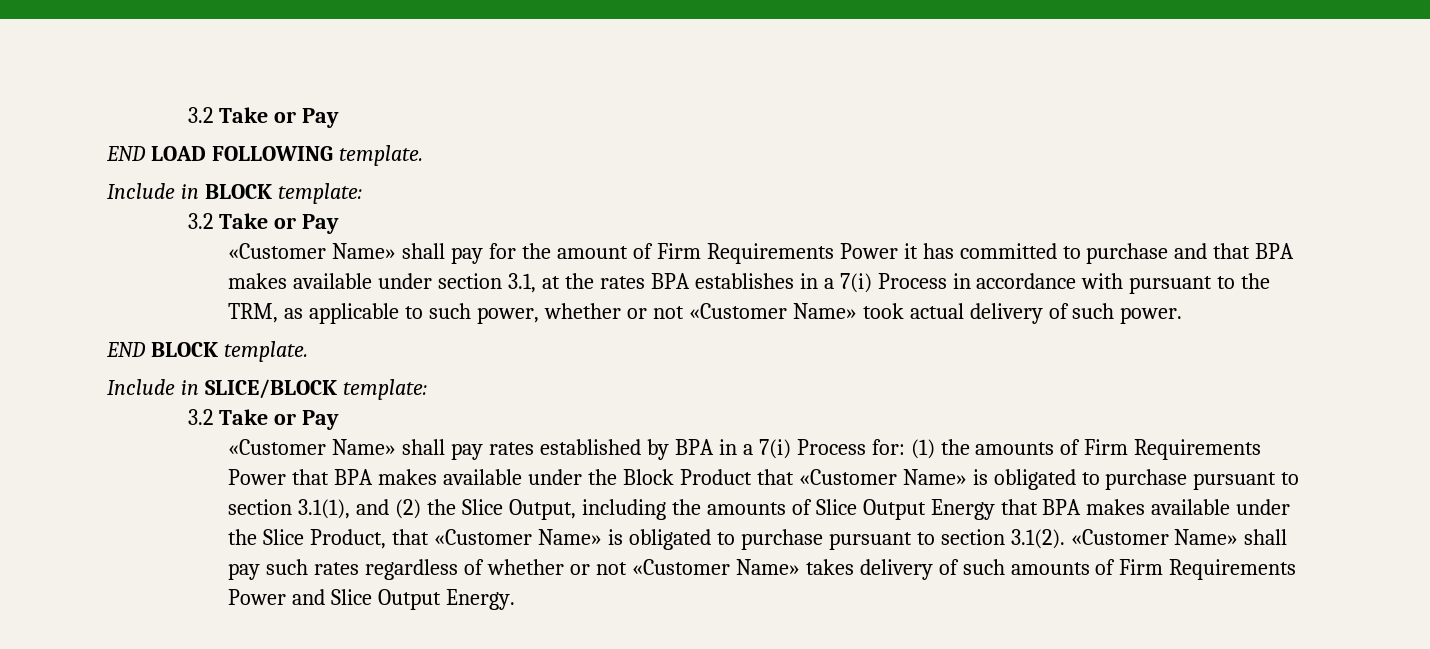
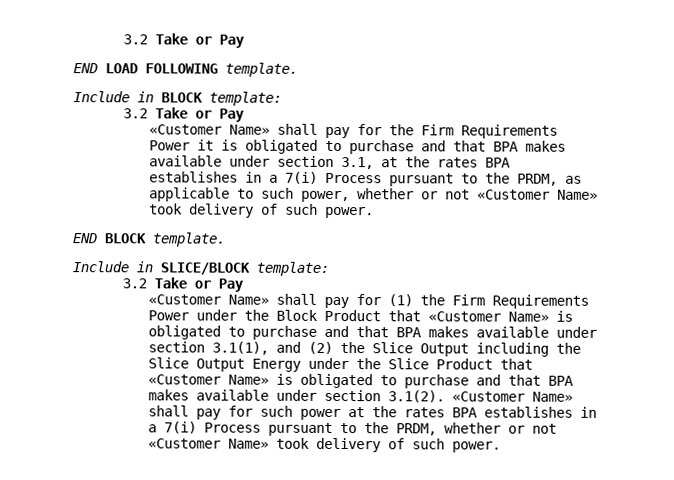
[556,243,653,259] amount of -> (414, 130) none
[922,243,1057,259] has committed -> [220,139,318,154] is obligated
[952,273,1271,294] [228,303,279,323] in accordance with pursuant to the TRM, -> [388,172,558,187] pursuant to the PRDM,
[909,303,964,319] actual -> (183, 209) none
[489,439,1262,460] [228,469,523,485] rates established by BPA in a 7(i) Process for: (1) the amounts of Firm Requirements Power that BPA makes available -> [355,294,589,309] [147,310,189,321] for (1) the Firm Requirements Power
[1193,472,1300,490] pursuant to -> [323,325,597,338] and that BPA makes available under
[508,499,576,520] Output, -> [419,343,469,357] Output
[706,499,812,515] amounts of -> (581, 348) none
[1000,499,1231,515] that BPA makes available -> (301, 365) none
[310,529,935,550] Product, that «Customer Name» is obligated to purchase pursuant to -> [435,358,533,370] [147,373,574,389] [147,389,317,401] Product that «Customer Name» is obligated to purchase and that BPA makes available under
[266,559,1297,580] [228,589,516,610] such rates regardless of whether or not «Customer Name» takes delivery of such amounts of Firm Requirements Power and Slice Output Energy. -> [227,405,597,421] [147,421,557,436] [147,437,501,453] for such power at the rates BPA establishes in a 7(i) Process pursuant to the PRDM, whether or not «Customer Name» took delivery of such power.

